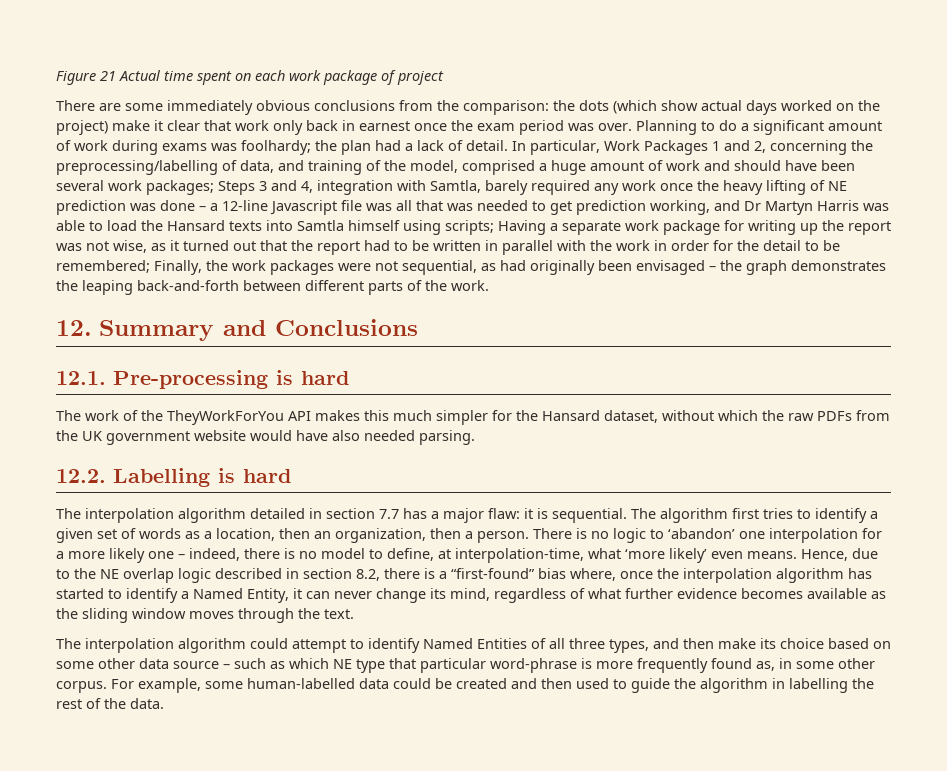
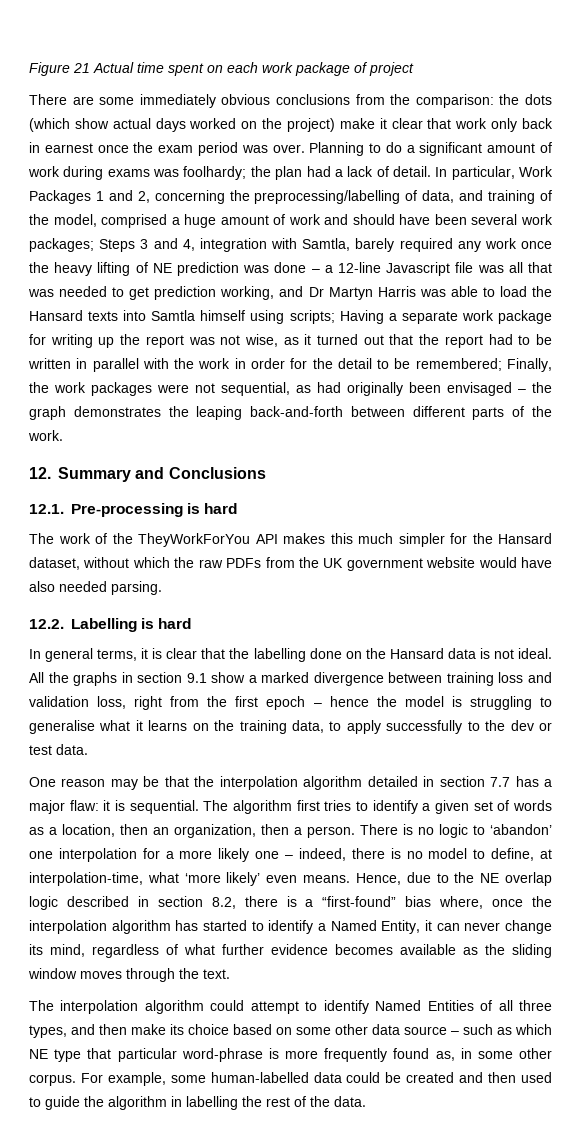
[56,508,81,519] The -> [29,648,552,662] [29,672,552,686] [29,696,553,710] [29,720,553,734] [29,744,88,755] [29,776,215,790] In general terms, it is clear that the labelling done on the Hansard data is not ideal. All the graphs in section 9.1 show a marked divergence between training loss and validation loss, right from the first epoch – hence the model is struggling to generalise what it learns on the training data, to apply successfully to the dev or test data. // One reason may be that the

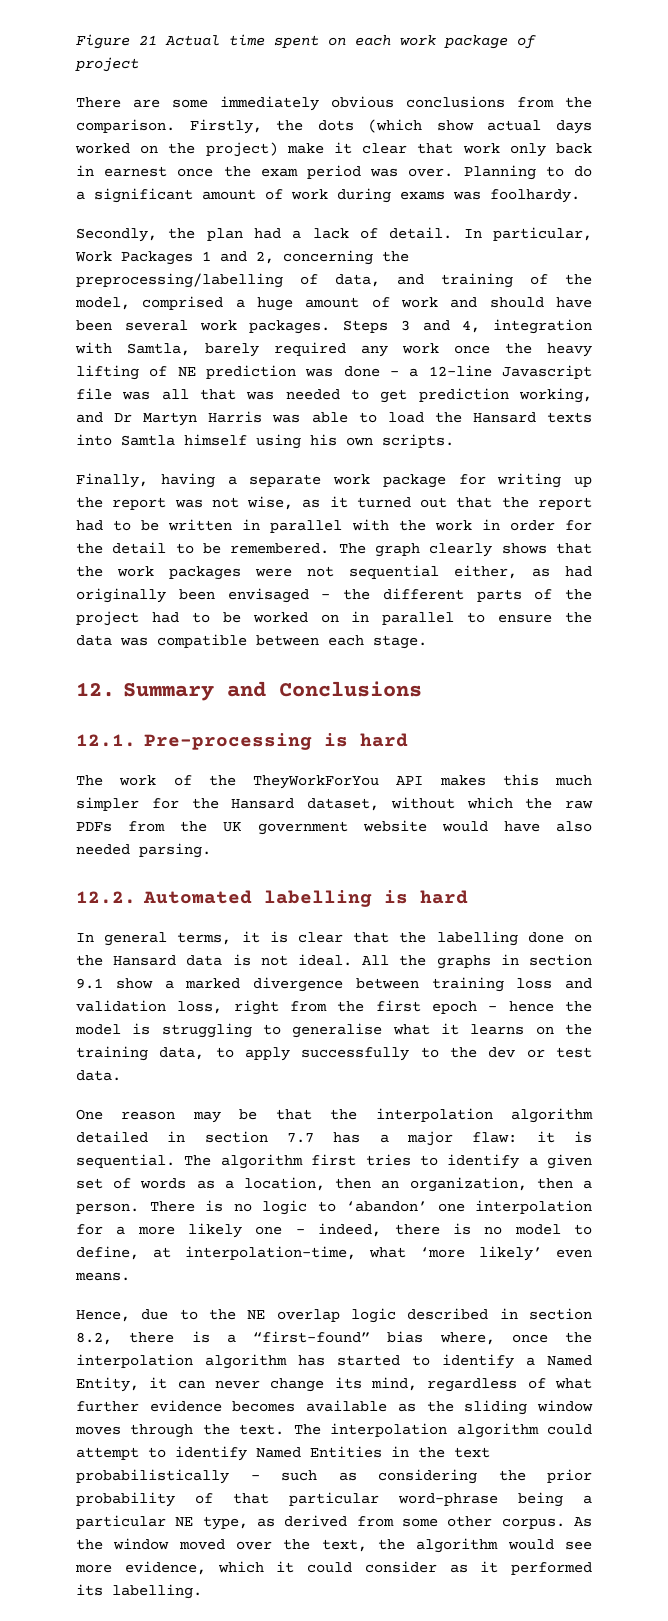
[415,94,494,108] comparison: -> [76,119,262,134] comparison. Firstly,
[183,166,247,180] foolhardy; -> [490,189,580,203] [76,228,157,242] foolhardy. // Secondly,
[29,238,94,252] packages; -> [249,320,331,334] packages.
[289,310,384,324] scripts; Having -> [310,434,454,448] [76,473,215,488] his own scripts. // Finally, having
[415,358,552,372] remembered; Finally, -> [230,543,592,557] remembered. The graph clearly shows that
[221,382,290,396] sequential, -> [349,565,517,579] sequential either,
[29,406,552,420] [28,430,63,441] graph demonstrates the leaping back-and-forth between different parts of the work. -> [382,588,592,602] [76,611,592,626] [76,634,427,649] different parts of the project had to be worked on in parallel to ensure the data was compatible between each stage.
[71,618,137,632] Labelling -> [142,890,372,907] Automated labelling
(351, 879) none -> (130, 1276) //
(230, 974) // -> (285, 1429) none
[480,1000,552,1011] [29,1024,552,1038] [29,1048,553,1062] [29,1072,553,1086] [29,1096,366,1110] of all three types, and then make its choice based on some other data source – such as which NE type that particular word-phrase is more frequently found as, in some other corpus. For example, some human-labelled data could be created and then used to guide the algorithm in labelling the rest of the data. -> [391,1446,490,1458] [76,1469,592,1484] [76,1492,592,1507] [76,1515,592,1530] [76,1538,592,1553] [75,1561,592,1575] [76,1584,202,1599] in the text probabilistically – such as considering the prior probability of that particular word-phrase being a particular NE type, as derived from some other corpus. As the window moved over the text, the algorithm would see more evidence, which it could consider as it performed its labelling.

